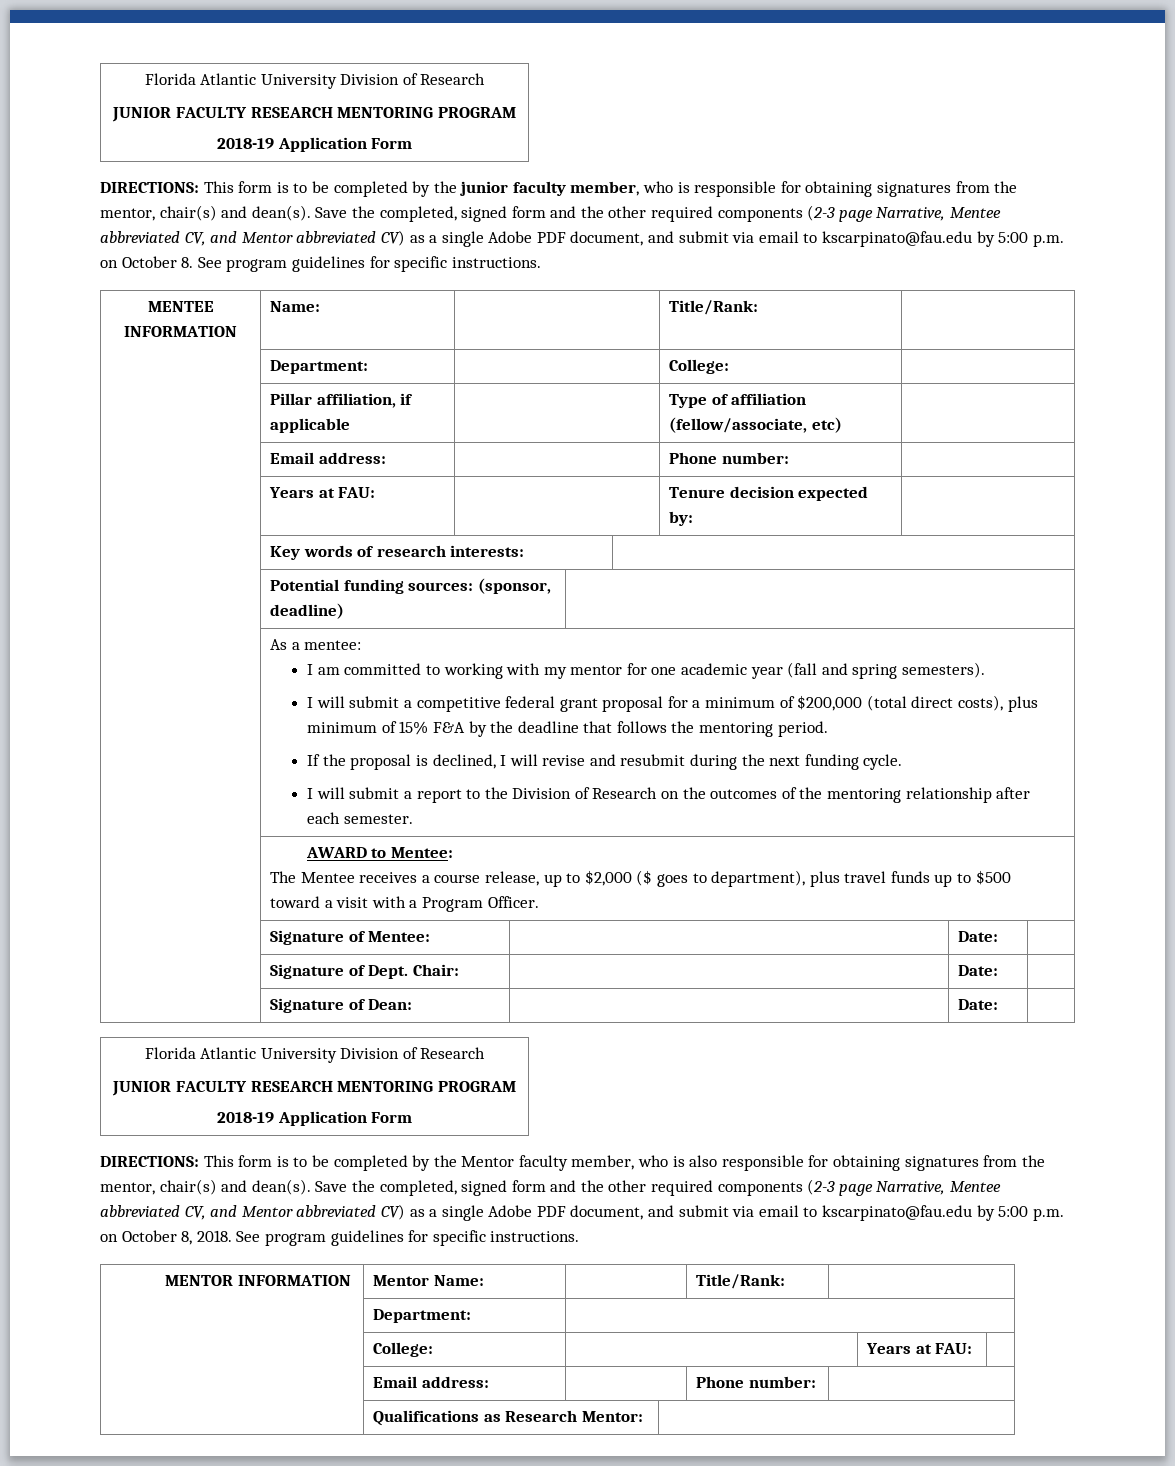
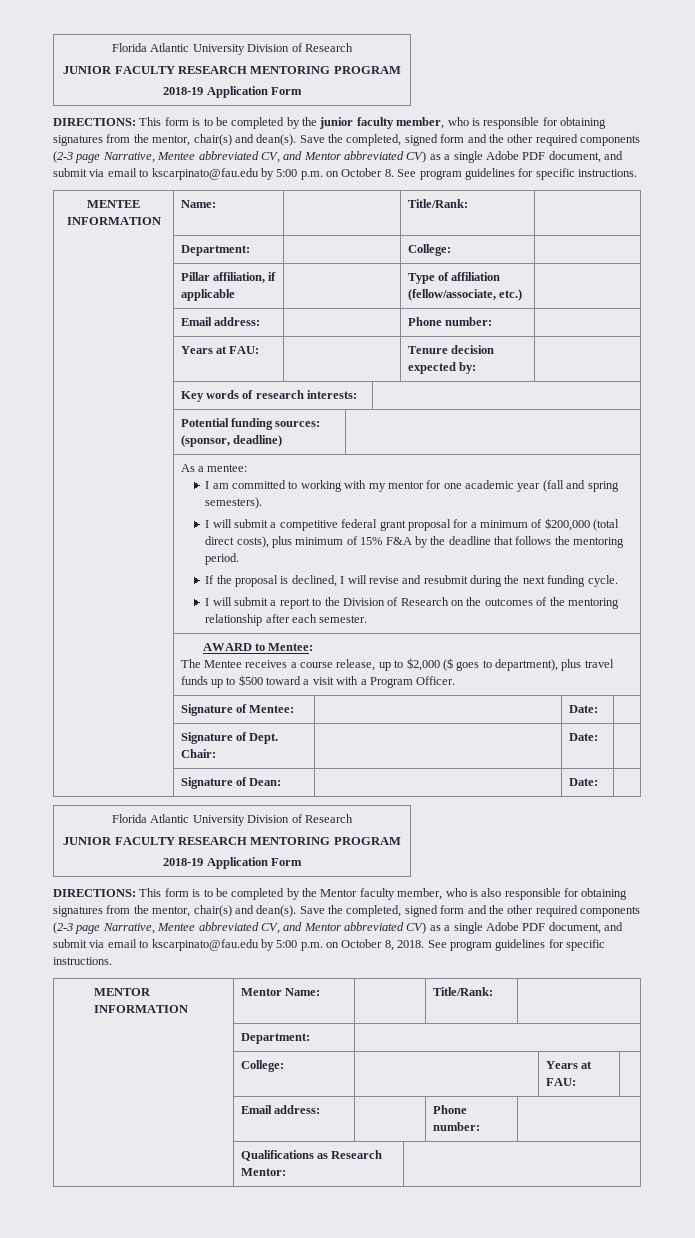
[811,417,842,433] etc) -> [498,289,522,301] etc.)

